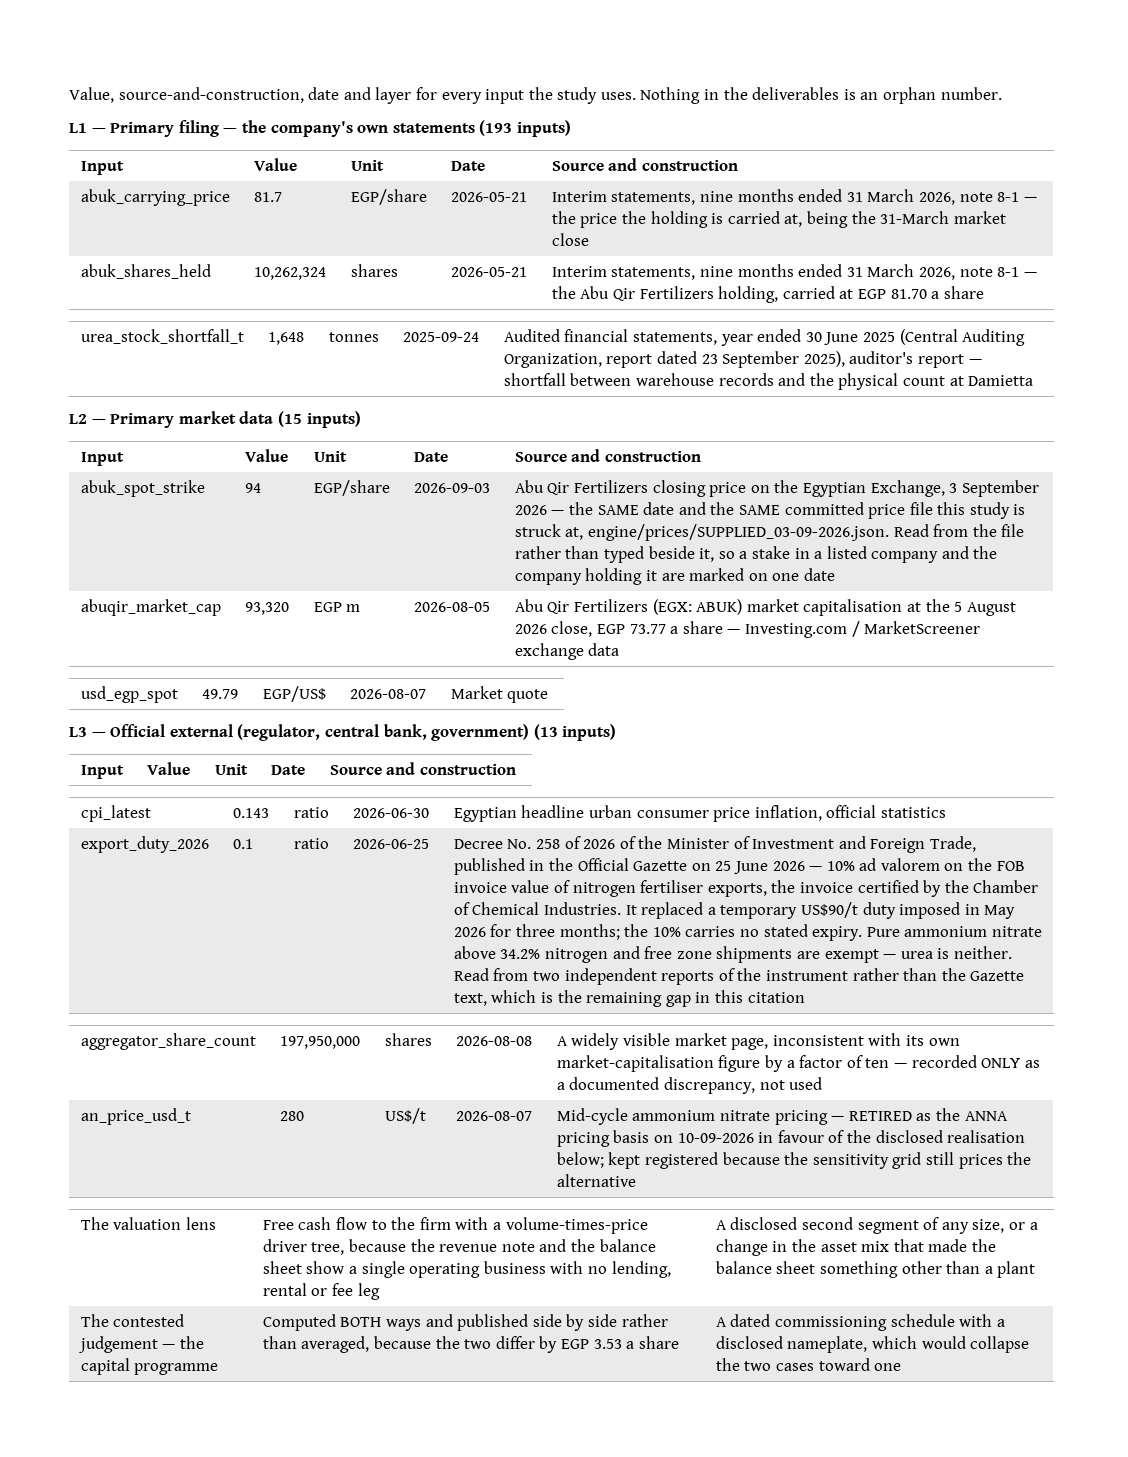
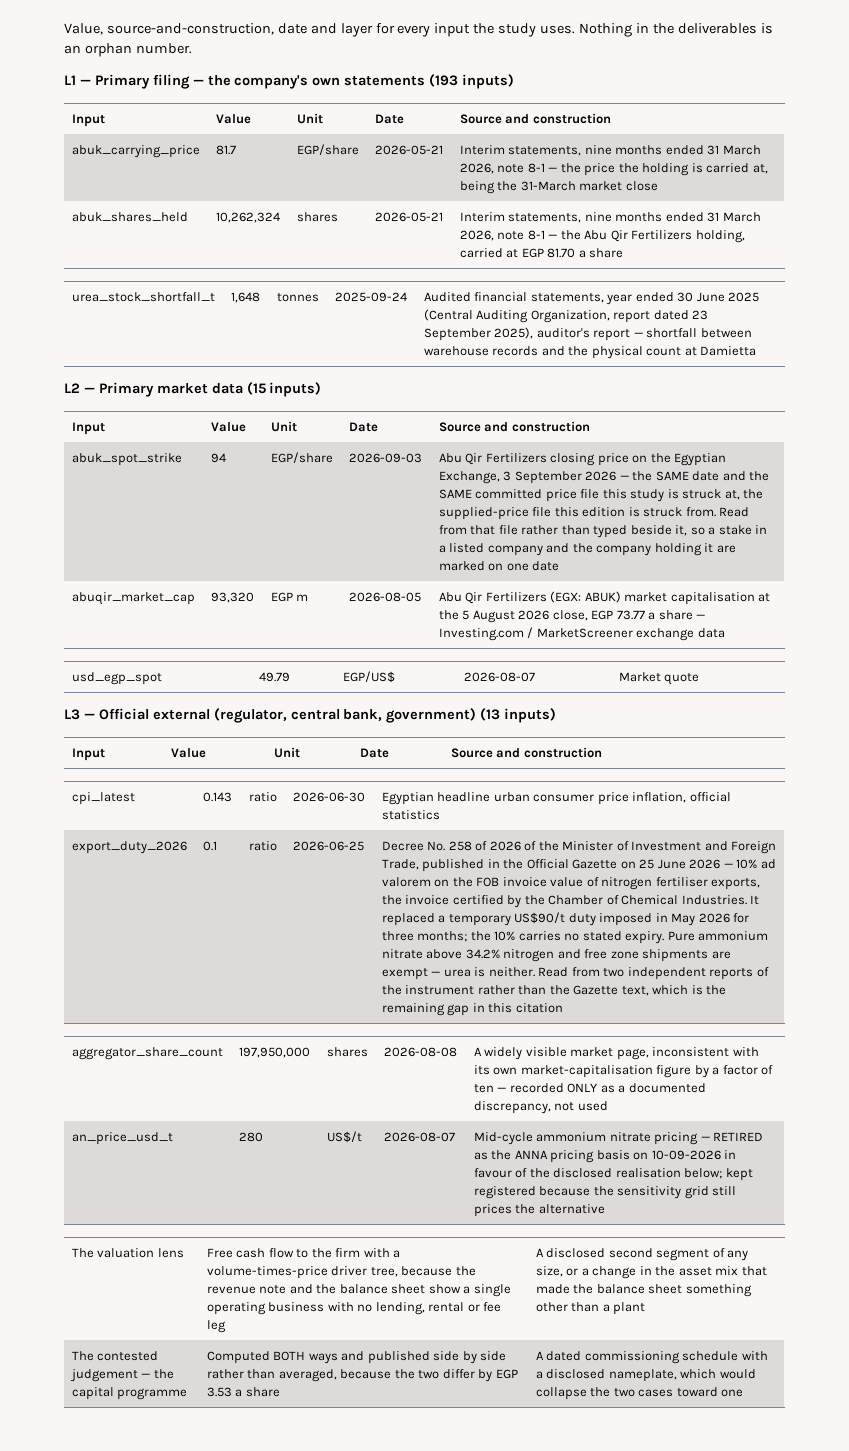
[587,524,997,541] engine/prices/SUPPLIED_03-09-2026.json. Read from the -> [743,489,764,499] [438,507,750,520] [438,525,496,535] the supplied-price file this edition is struck from. Read from that

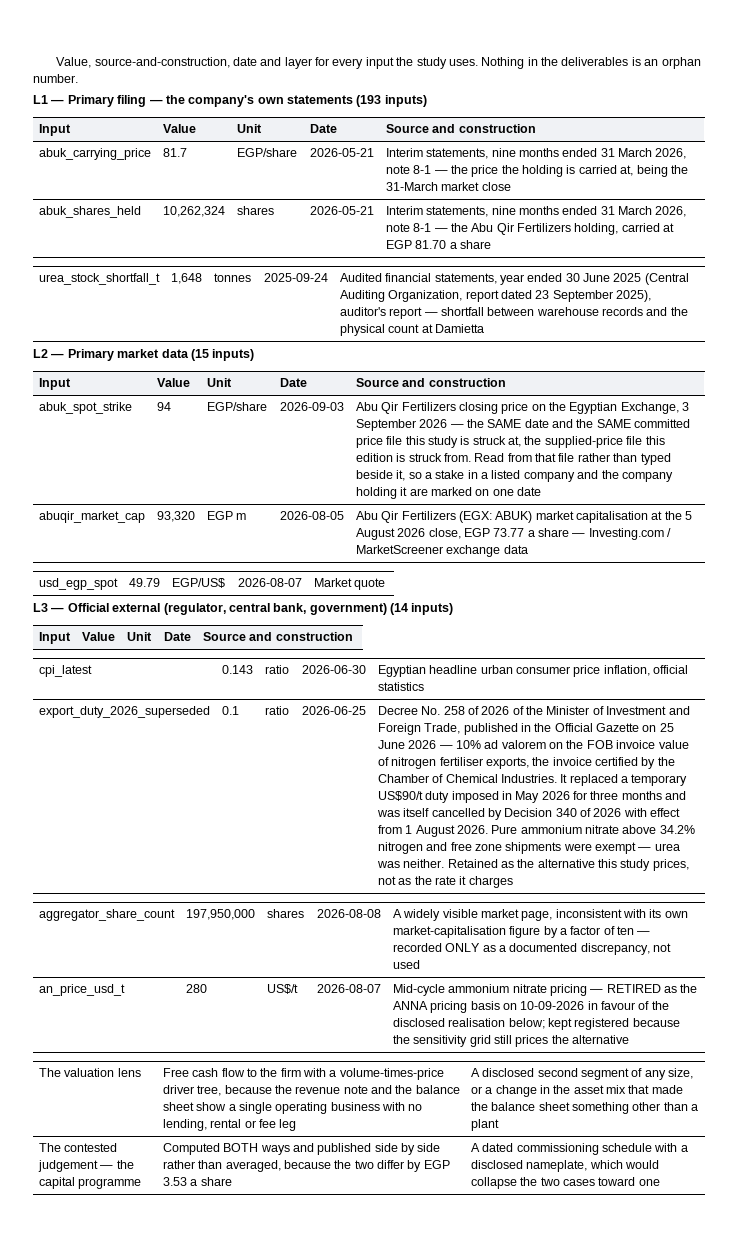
[480,708,501,721] (13 -> [390,603,408,615] (14
[71,841,187,854] export_duty_2026 -> [38,706,210,718] export_duty_2026_superseded
[417,931,665,944] months; the 10% carries no stated expiry. -> [621,791,687,800] [376,808,681,820] [377,825,488,837] months and was itself cancelled by Decision 340 of 2026 with effect from 1 August 2026.
[711,951,731,959] are -> [563,843,592,851] were
[474,967,769,980] [381,985,727,996] [381,1003,563,1016] is neither. Read from two independent reports of the instrument rather than the Gazette text, which is the remaining gap in this citation -> [376,859,689,871] [377,876,513,888] was neither. Retained as the alternative this study prices, not as the rate it charges

